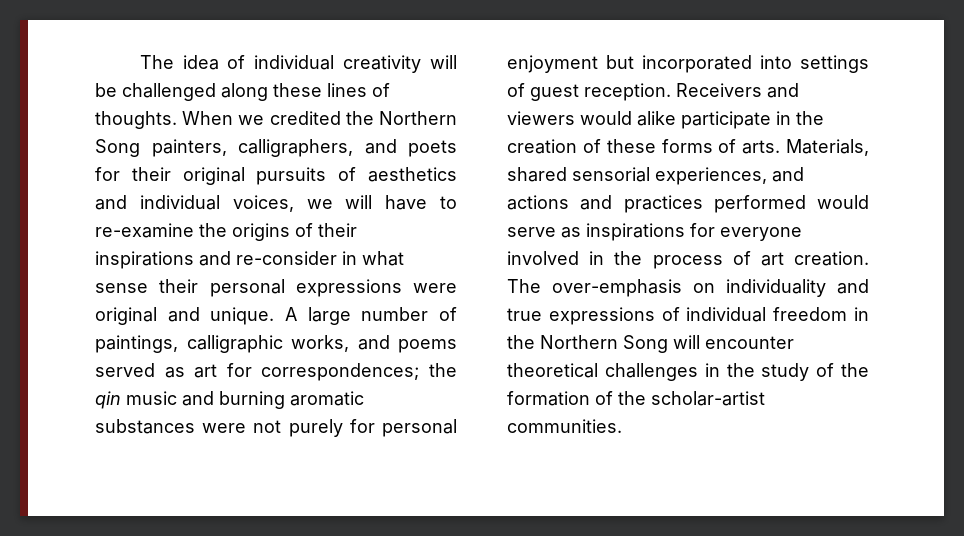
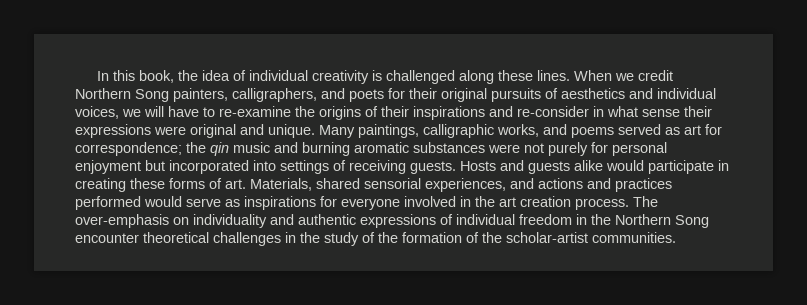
[139,55,174,69] The -> [96,70,198,83] In this book, the
[429,55,457,69] [95,83,117,97] will be -> [371,70,382,81] is
[327,83,390,97] [95,111,374,129] lines of thoughts. When we credited the -> [536,70,673,81] lines. When we credit
[209,279,285,297] personal -> (712, 111) none
[285,307,457,325] A large number of -> [319,125,355,138] Many
[261,363,420,381] correspondences; -> [75,142,182,156] correspondence;
[530,83,799,101] [507,111,824,129] [507,139,601,154] guest reception. Receivers and viewers would alike participate in the creation of -> [349,160,729,174] [75,178,126,192] receiving guests. Hosts and guests alike would participate in creating
[742,140,781,154] arts. -> [225,179,246,189] art.
[652,251,869,269] process of art creation. -> [499,196,629,210] art creation process.
[507,308,542,321] true -> [298,214,356,225] authentic
[673,335,700,349] will -> (709, 221) none

